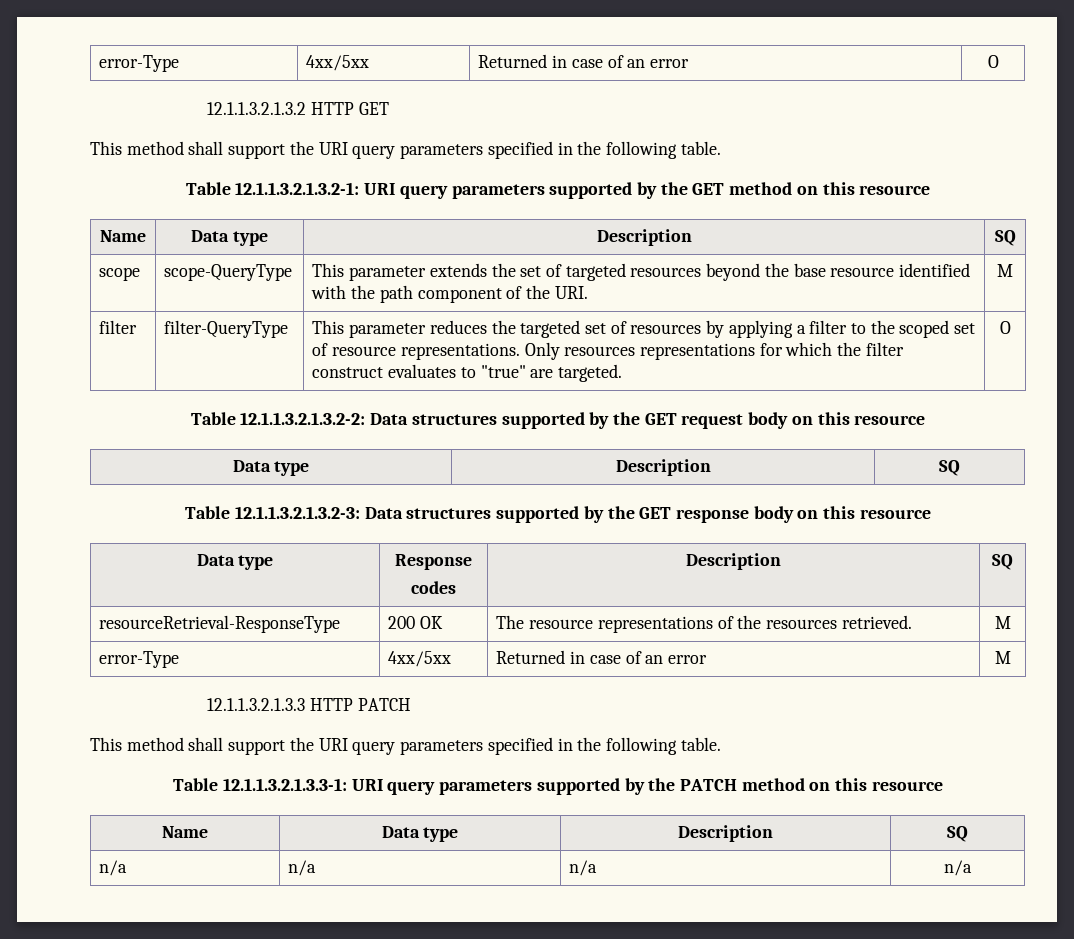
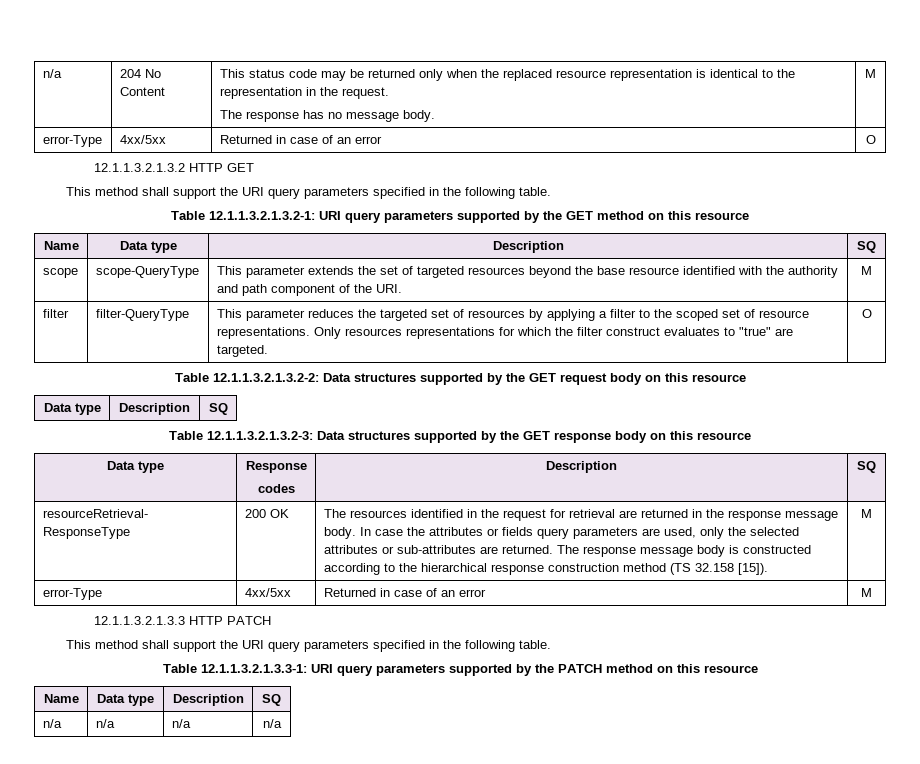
(99, 63) none -> [42,69,62,78] [119,69,161,78] [119,87,165,96] [219,69,795,81] [219,87,389,99] [219,110,435,122] [865,69,876,78] n/a | 204 No Content | This status code may be returned only when the replaced resource representation is identical to the representation in the request. // The response has no message body. | M //
(376, 292) none -> [787,266,838,278] [216,284,238,293] authority and
[529,615,912,633] resource representations of the resources retrieved. -> [349,509,838,521] [323,527,799,539] [323,545,811,557] [323,563,768,575] resources identified in the request for retrieval are returned in the response message body. In case the attributes or fields query parameters are used, only the selected attributes or sub-attributes are returned. The response message body is constructed according to the hierarchical response construction method (TS 32.158 [15]).

